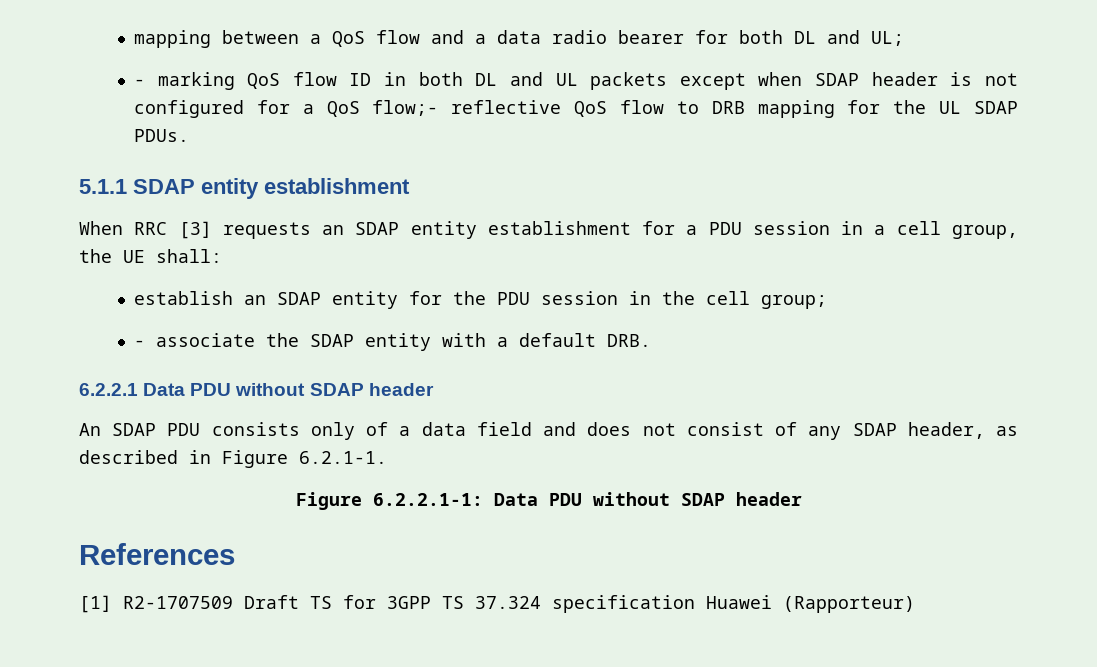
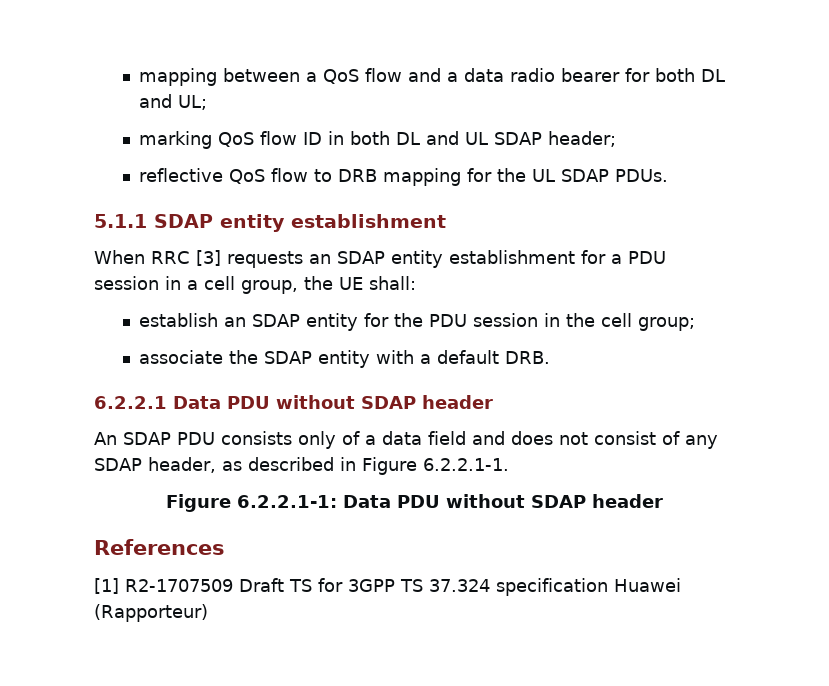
[133,79,145,86] - -> (208, 102) none
[590,72,1018,90] [133,100,439,118] packets except when SDAP header is not configured for a QoS flow;- -> [494,131,617,147] SDAP header; //
[133,340,145,347] - -> (696, 324) none
[299,451,387,464] 6.2.1-1. -> [422,458,509,471] 6.2.2.1-1.

